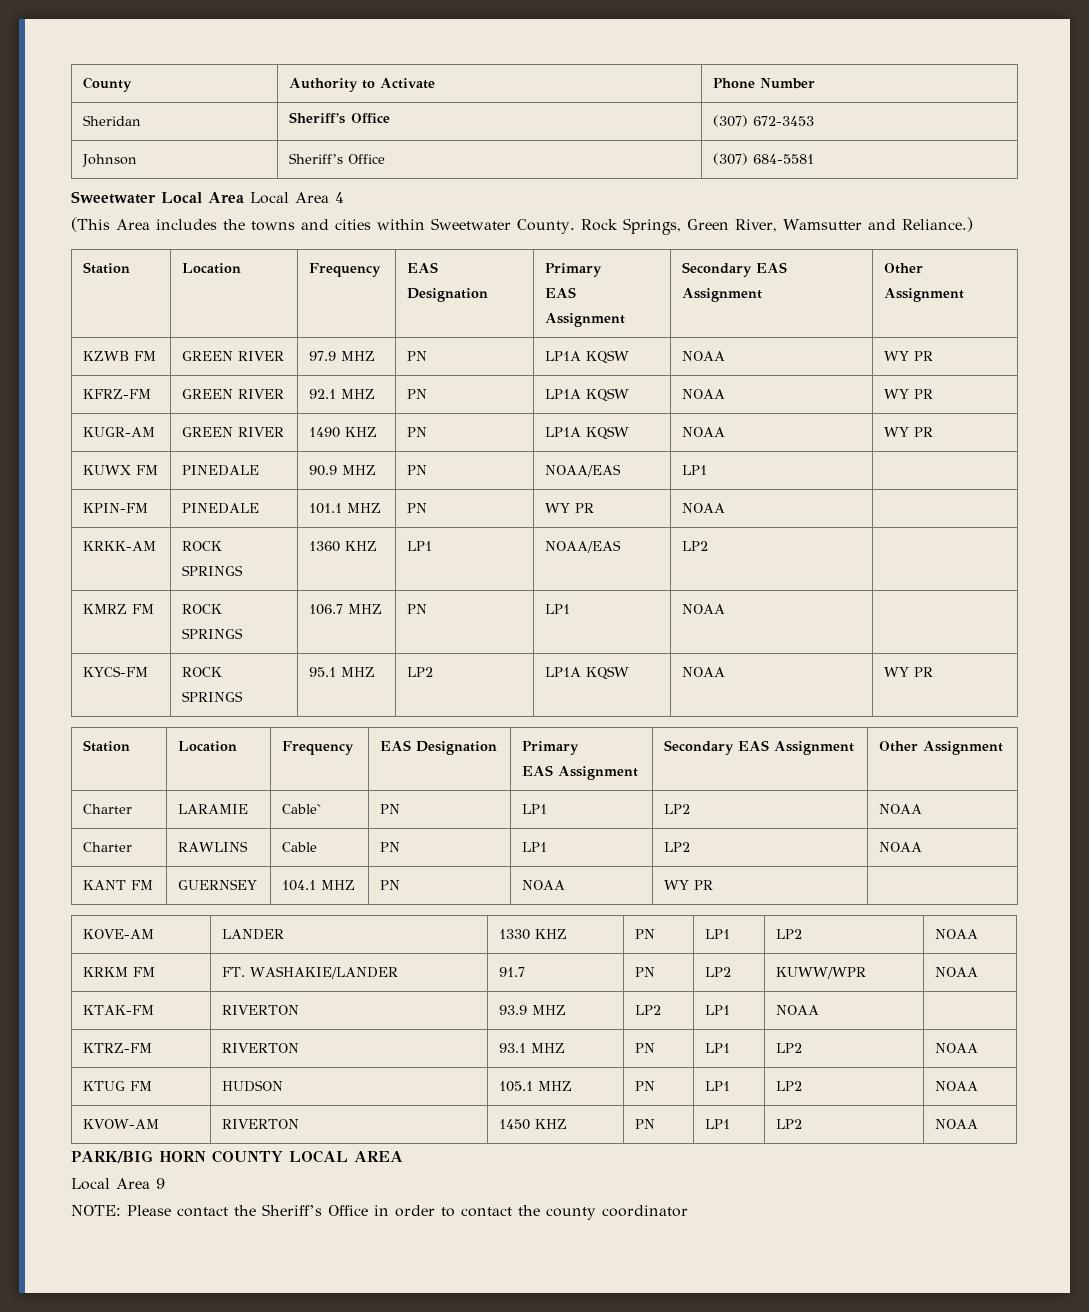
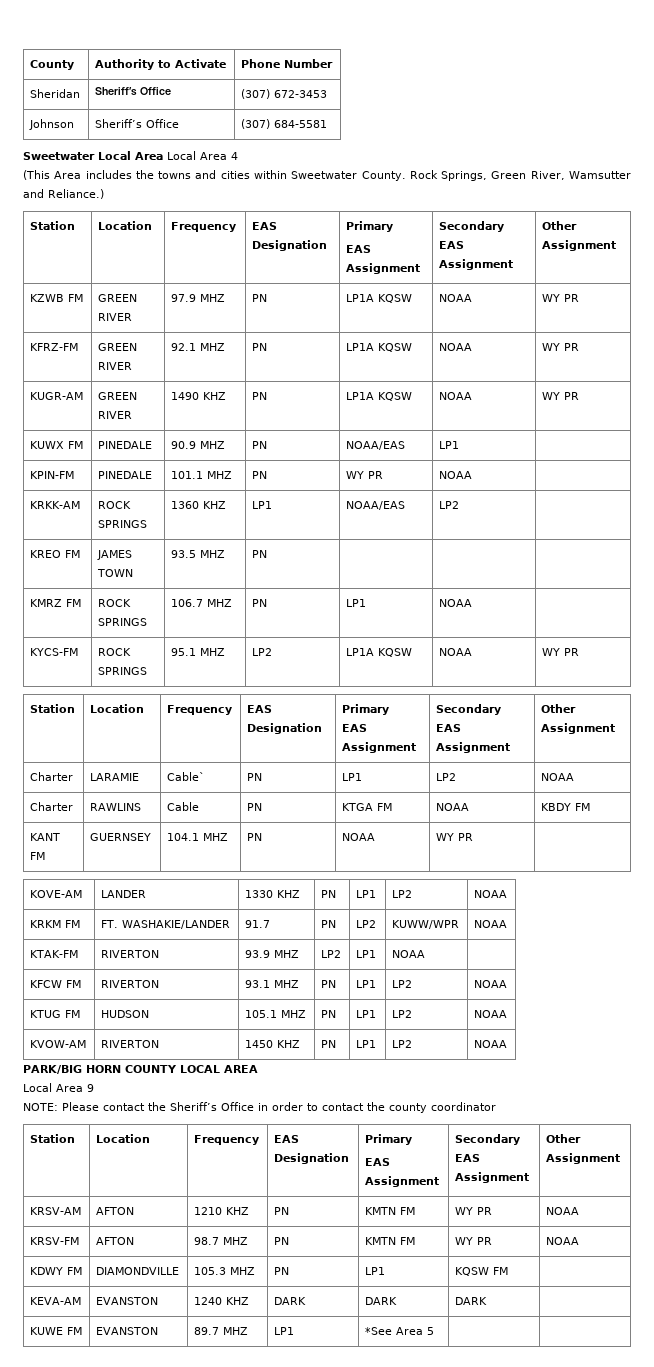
(709, 546) none -> [30,550,81,558] [97,550,133,560] [97,569,134,577] [171,550,226,558] [252,550,268,558] // KREO FM | JAMES TOWN | 93.5 MHZ | PN | | |
[522,842,548,852] [664,842,691,852] [879,842,923,852] LP1 | LP2 | NOAA -> [342,803,393,811] [436,803,470,811] [541,803,591,811] KTGA FM | NOAA | KBDY FM
[83,1043,153,1053] KTRZ-FM -> [30,980,82,988] KFCW FM
(688, 1211) none -> [30,1134,76,1143] [96,1134,151,1143] [194,1135,260,1145] [274,1135,300,1143] [274,1153,350,1164] [365,1134,413,1145] [365,1158,391,1166] [365,1176,440,1187] [455,1134,521,1145] [455,1154,481,1162] [455,1172,530,1183] [546,1134,582,1143] [546,1153,621,1164] [30,1207,82,1215] [96,1207,135,1215] [194,1207,250,1215] [274,1207,290,1215] [365,1207,416,1215] [455,1207,493,1215] [546,1207,580,1215] [30,1237,80,1245] [96,1237,135,1245] [194,1237,249,1245] [274,1237,290,1245] [365,1237,416,1245] [455,1237,493,1245] [546,1237,580,1245] [30,1267,83,1275] [96,1267,180,1275] [194,1267,256,1275] [274,1267,290,1275] [365,1267,386,1275] [455,1267,509,1276] [30,1297,82,1305] [96,1297,159,1305] [194,1297,250,1305] [274,1297,307,1305] [365,1297,398,1305] [455,1297,488,1305] [30,1327,83,1335] [96,1327,159,1335] [194,1327,249,1335] [274,1327,295,1335] [365,1327,435,1335] // Station | Location | Frequency | EAS Designation | Primary // EAS Assignment | Secondary EAS Assignment | Other Assignment // KRSV-AM | AFTON | 1210 KHZ | PN | KMTN FM | WY PR | NOAA // KRSV-FM | AFTON | 98.7 MHZ | PN | KMTN FM | WY PR | NOAA // KDWY FM | DIAMONDVILLE | 105.3 MHZ | PN | LP1 | KQSW FM | // KEVA-AM | EVANSTON | 1240 KHZ | DARK | DARK | DARK | // KUWE FM | EVANSTON | 89.7 MHZ | LP1 | *See Area 5 | |

